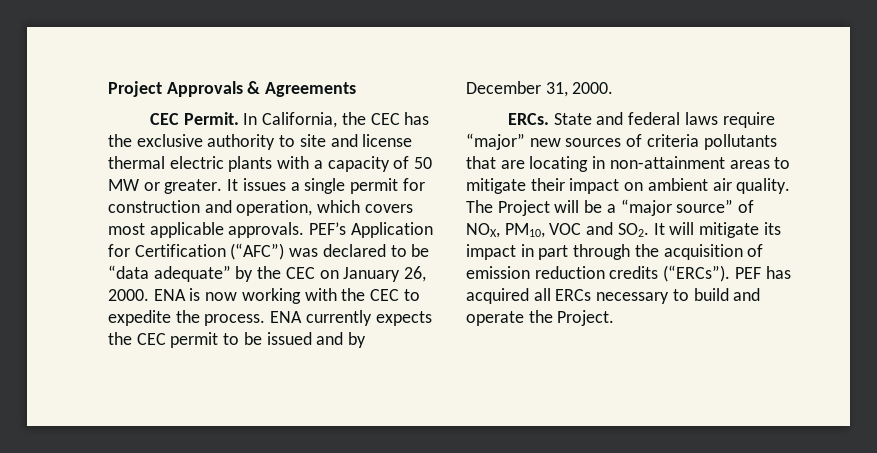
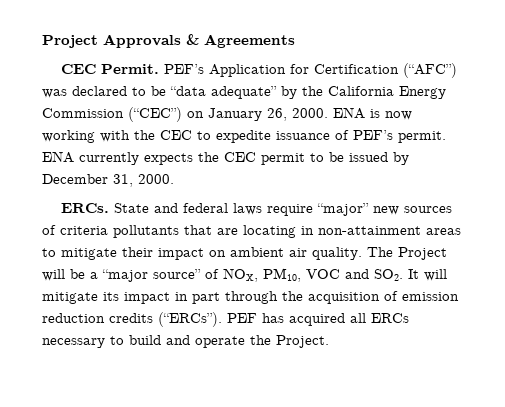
[243,112,430,128] [108,134,413,150] [108,156,433,172] [108,178,425,194] [108,200,413,216] [108,222,305,238] In California, the CEC has the exclusive authority to site and license thermal electric plants with a capacity of 50 MW or greater. It issues a single permit for construction and operation, which covers most applicable approvals. -> (159, 69) none
[285,267,315,279] CEC -> [328,86,446,99] [42,107,182,122] California Energy Commission (“CEC”)
[175,310,266,326] the process. -> [276,130,446,143] issuance of PEF’s permit.
[316,332,344,345] and -> (388, 157) none

